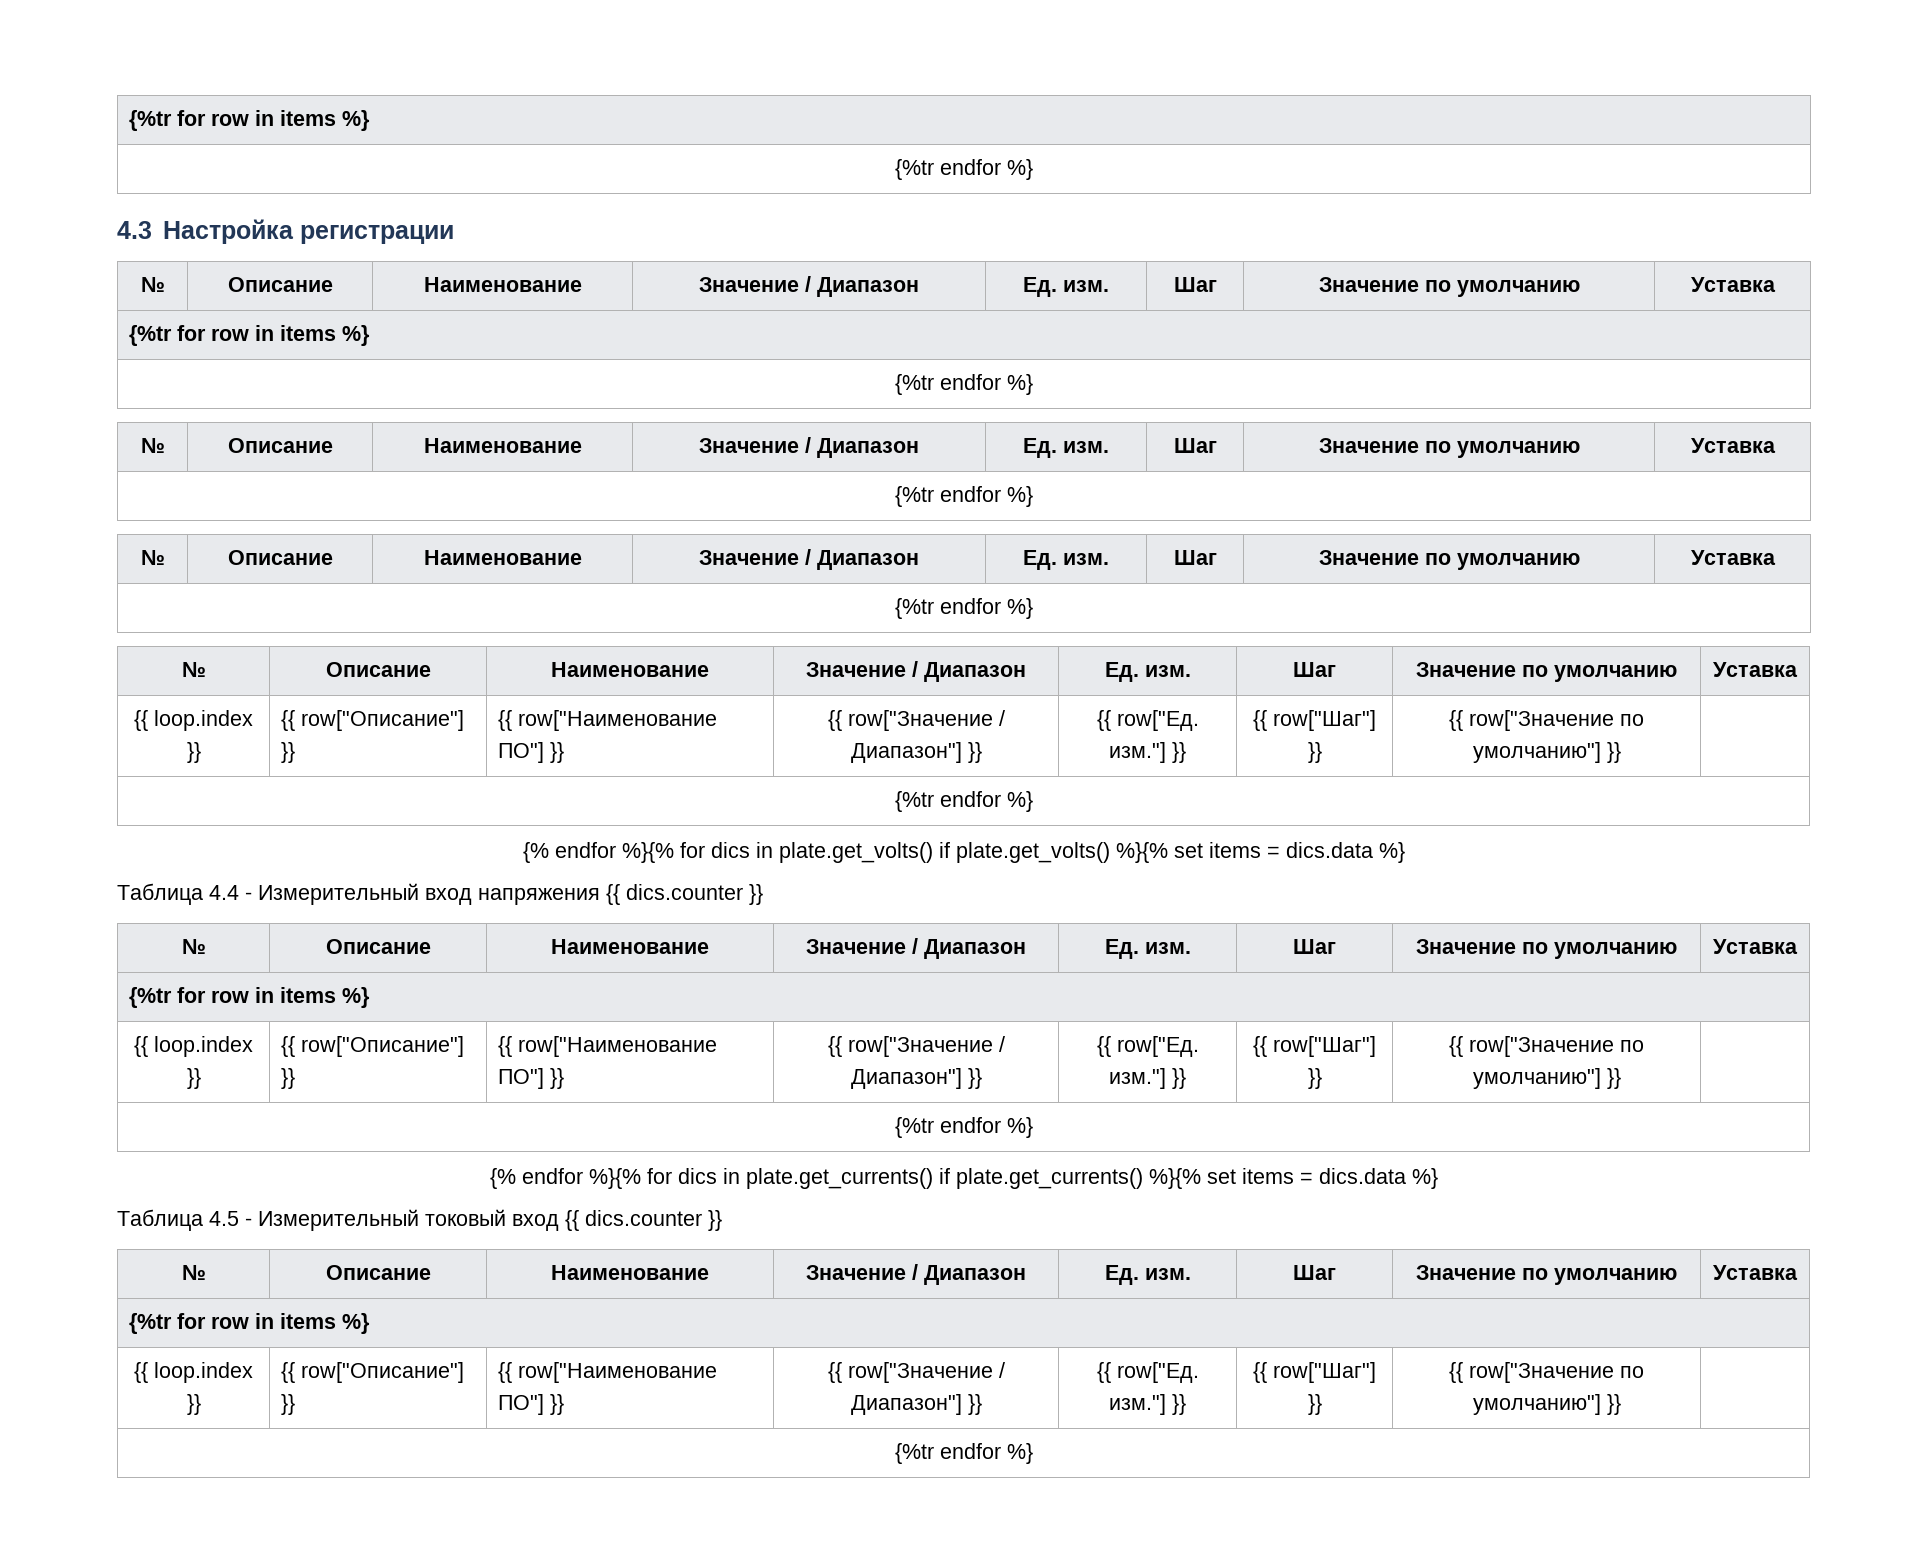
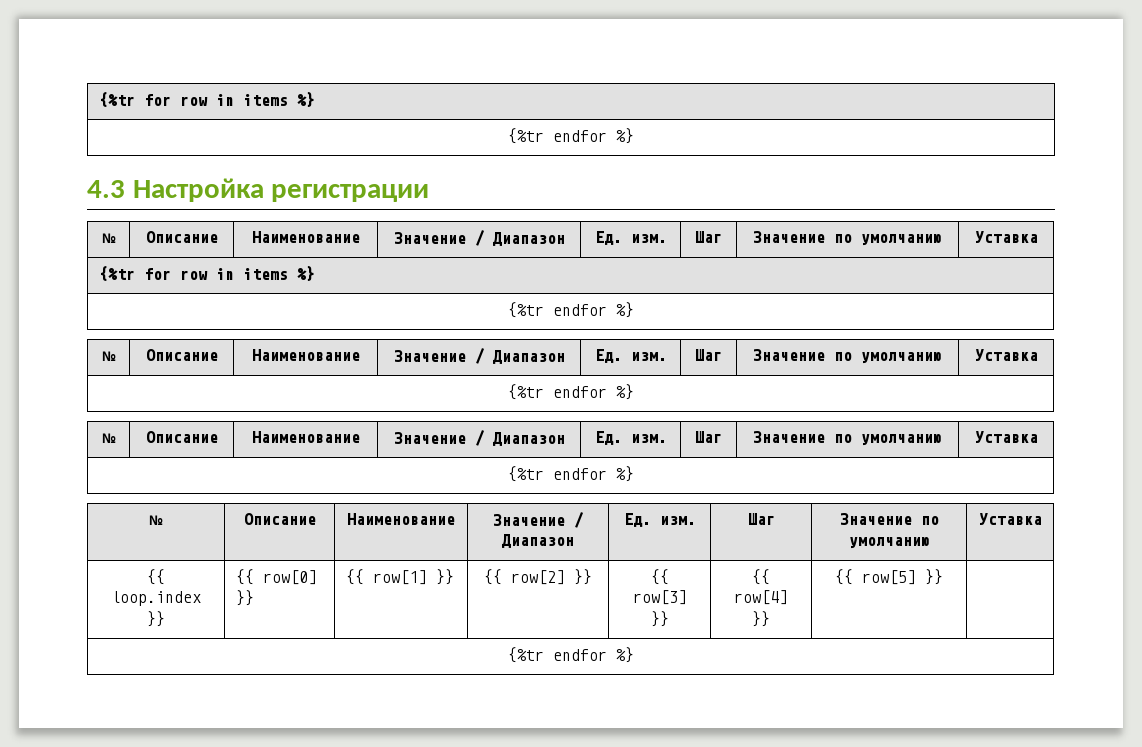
[301,710,465,731] [281,742,296,763] [498,710,718,731] [498,742,565,763] [827,710,1005,731] [850,742,982,763] [1096,710,1199,731] [1109,742,1186,763] [1253,710,1376,731] [1307,742,1322,763] [1449,710,1644,731] [1472,742,1621,763] [894,791,1033,812] [523,842,1405,863] [117,883,763,905] [181,939,206,954] [325,939,431,954] [551,939,709,954] [806,938,1026,959] [1104,939,1191,959] [1293,939,1336,954] [1416,939,1677,959] [1713,939,1798,954] [129,987,371,1008] [134,1036,253,1057] [186,1068,201,1089] [281,1036,465,1057] [281,1068,296,1089] [498,1036,718,1057] [498,1068,565,1089] [827,1036,1005,1057] [850,1068,982,1089] [1096,1036,1199,1057] [1109,1068,1186,1089] [1253,1036,1376,1057] [1307,1068,1322,1089] [1449,1036,1644,1057] [1472,1068,1621,1089] [894,1117,1033,1138] [490,1168,1438,1189] [117,1209,722,1231] [181,1265,206,1280] [325,1265,431,1280] [551,1265,709,1280] [806,1264,1026,1285] [1104,1265,1191,1285] [1293,1265,1336,1280] [1416,1265,1677,1285] [1713,1265,1798,1280] [129,1313,371,1334] [134,1362,253,1383] [186,1394,201,1415] [281,1362,465,1383] [281,1394,296,1415] [498,1362,718,1383] [498,1394,565,1415] [827,1362,1005,1383] [850,1394,982,1415] [1096,1362,1199,1383] [1109,1394,1186,1415] [1253,1362,1376,1383] [1307,1394,1322,1415] [1449,1362,1644,1383] [1472,1394,1621,1415] [894,1443,1033,1464] row["Описание"] }} | {{ row["Наименование ПО"] }} | {{ row["Значение / Диапазон"] }} | {{ row["Ед. изм."] }} | {{ row["Шаг"] }} | {{ row["Значение по умолчанию"] }} | // {%tr endfor %} // {% endfor %}{% for dics in plate.get_volts() if plate.get_volts() %}{% set items = dics.data %} // Таблица 4.4 - Измерительный вход напряжения {{ dics.counter }} // № | Описание | Наименование | Значение / Диапазон | Ед. изм. | Шаг | Значение по умолчанию | Уставка // {%tr for row in items %} // {{ loop.index }} | {{ row["Описание"] }} | {{ row["Наименование ПО"] }} | {{ row["Значение / Диапазон"] }} | {{ row["Ед. изм."] }} | {{ row["Шаг"] }} | {{ row["Значение по умолчанию"] }} | // {%tr endfor %} // {% endfor %}{% for dics in plate.get_currents() if plate.get_currents() %}{% set items = dics.data %} // Таблица 4.5 - Измерительный токовый вход {{ dics.counter }} // № | Описание | Наименование | Значение / Диапазон | Ед. изм. | Шаг | Значение по умолчанию | Уставка // {%tr for row in items %} // {{ loop.index }} | {{ row["Описание"] }} | {{ row["Наименование ПО"] }} | {{ row["Значение / Диапазон"] }} | {{ row["Ед. изм."] }} | {{ row["Шаг"] }} | {{ row["Значение по умолчанию"] }} | // {%tr endfor %} -> [262,570,317,585] [235,590,254,606] [345,569,454,585] [484,569,592,585] [650,569,669,585] [632,590,687,605] [650,611,669,627] [752,569,770,585] [734,590,788,605] [752,611,770,627] [835,569,943,585] [507,647,634,663] row[0] }} | {{ row[1] }} | {{ row[2] }} | {{ row[3] }} | {{ row[4] }} | {{ row[5] }} | // {%tr endfor %}

